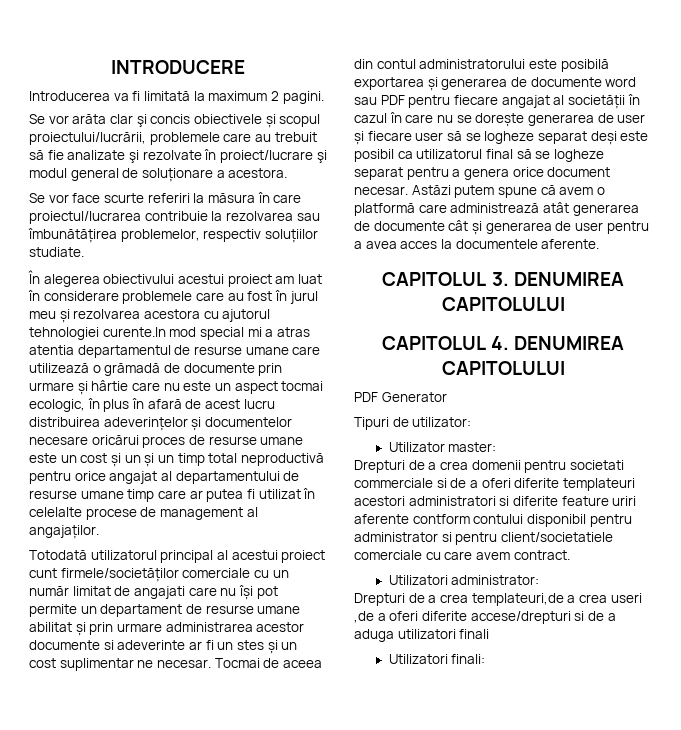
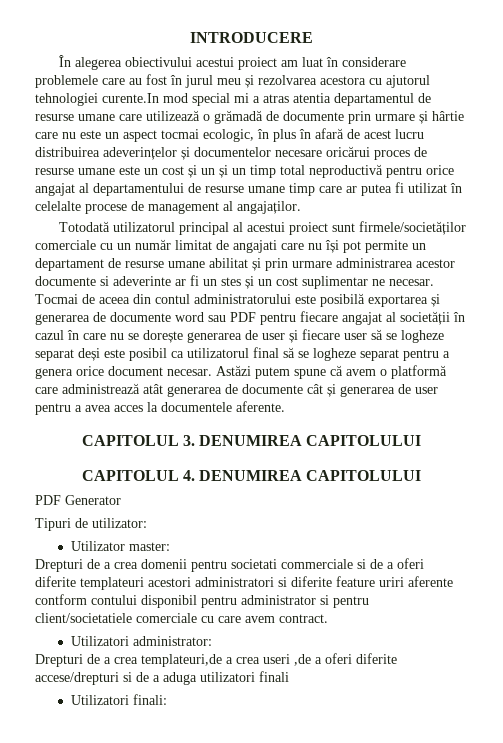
[29,91,324,104] [29,114,321,128] [29,132,317,145] [29,149,327,163] [29,168,288,182] [29,192,302,203] [29,211,320,224] [28,228,318,243] [29,247,84,257] // Introducerea va fi limitată la maximum 2 pagini. // Se vor arăta clar şi concis obiectivele și scopul proiectului/lucrării, problemele care au trebuit să fie analizate şi rezolvate în proiect/lucrare şi modul general de soluționare a acestora. // Se vor face scurte referiri la măsura în care proiectul/lucrarea contribuie la rezolvarea sau îmbunătățirea problemelor, respectiv soluțiilor studiate. -> (313, 37) none
[29,568,57,578] cunt -> [332,223,356,232] sunt

